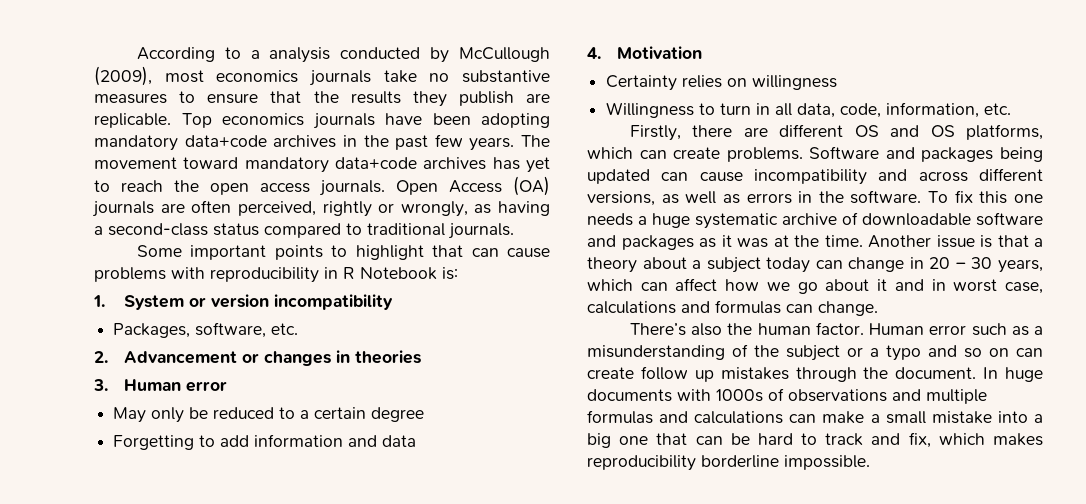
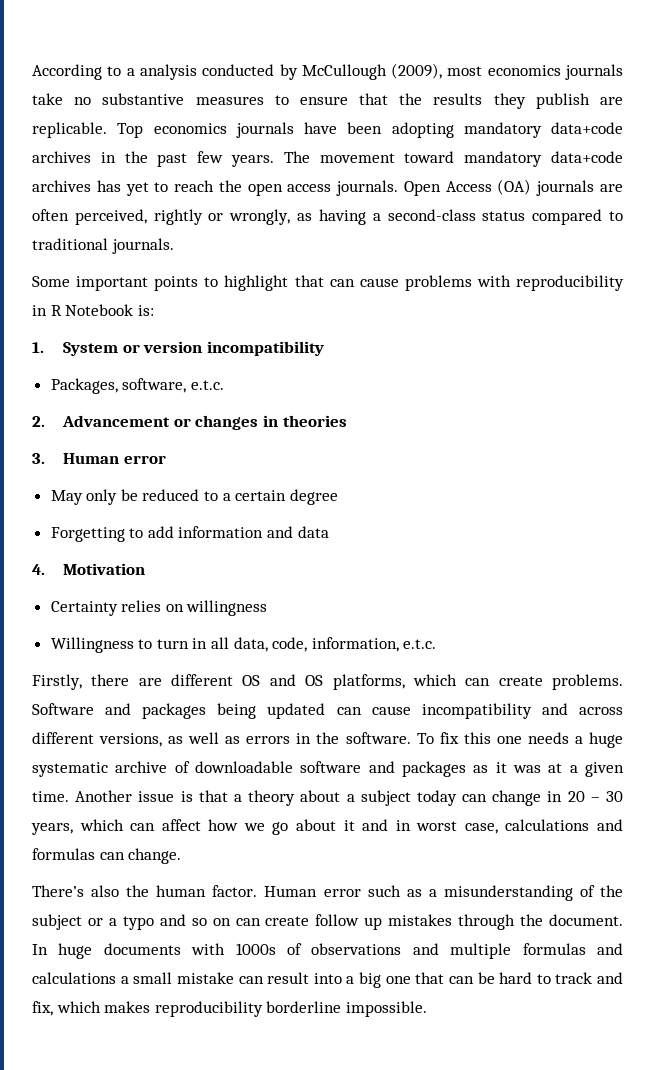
[271,323,299,335] etc. -> [190,380,224,390] e.t.c.
[984,103,1012,115] etc. -> [403,639,437,649] e.t.c.
[794,235,819,247] the -> [569,762,624,777] a given
[789,411,865,424] can make -> (116, 978) none
(992, 417) none -> [238,972,310,984] can result

